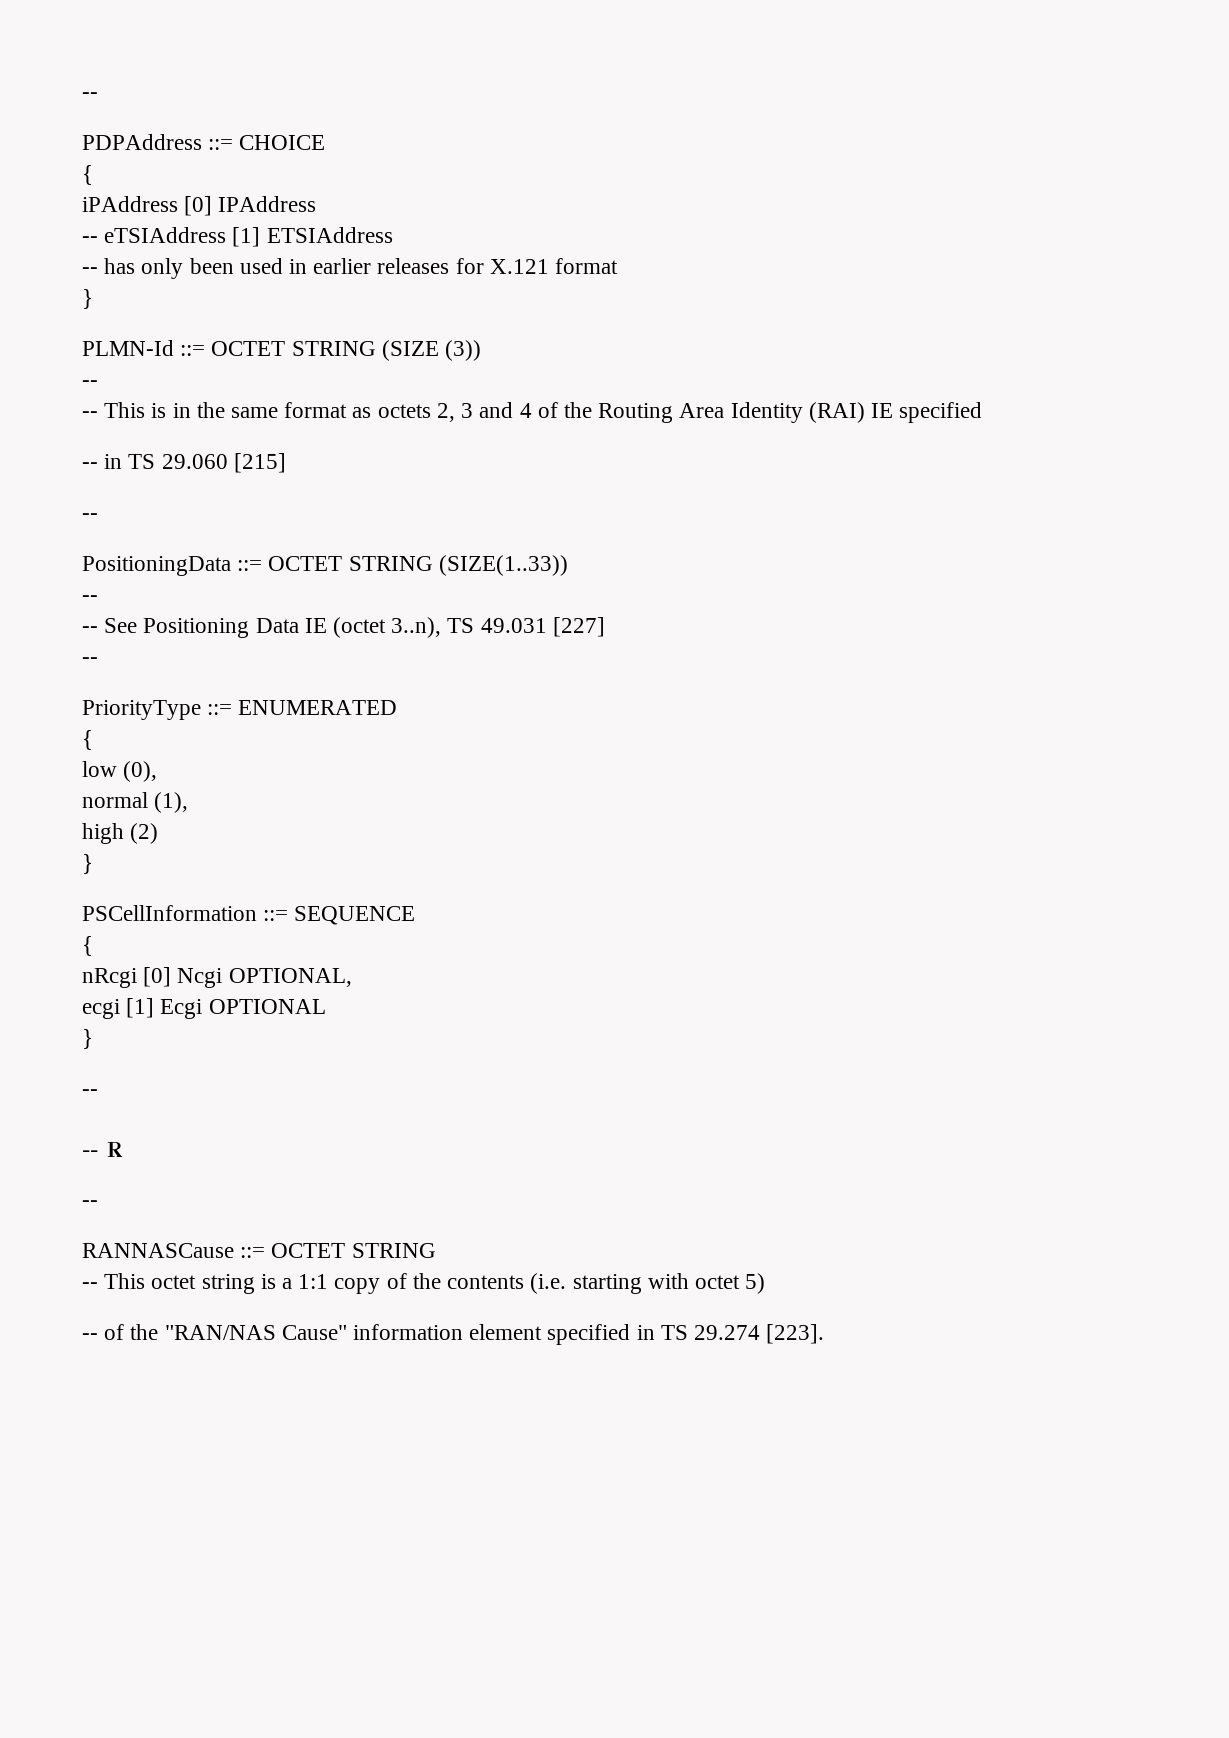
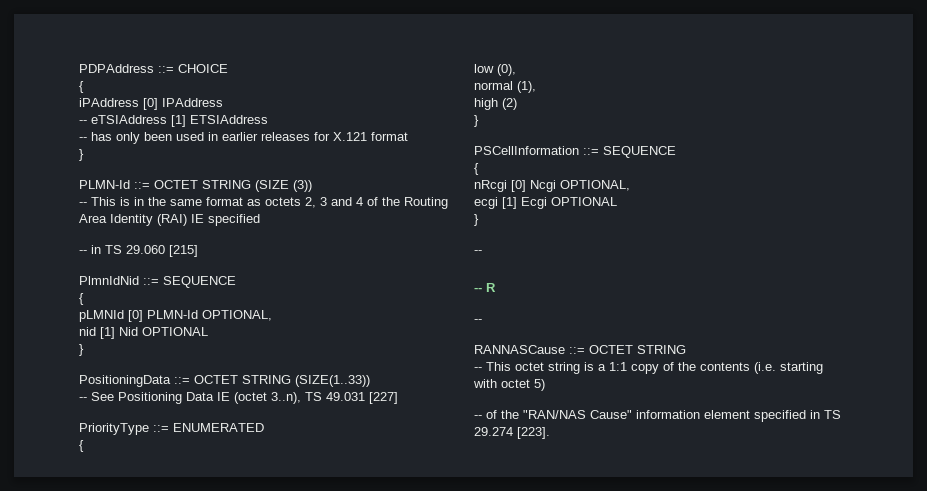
[82,92,98,99] -- // -> (79, 68) none
[82,411,98,418] // -- -> (87, 204) none
[82,513,98,520] -- -> [79,276,236,288] [79,293,84,305] [79,310,272,322] [79,327,208,339] [79,344,84,356] PlmnIdNid ::= SEQUENCE // { // pLMNId [0] PLMN-Id OPTIONAL, // nid [1] Nid OPTIONAL // }
[82,626,98,633] // -- -> (87, 399) none
[82,657,98,664] // -- -> (398, 398) none

